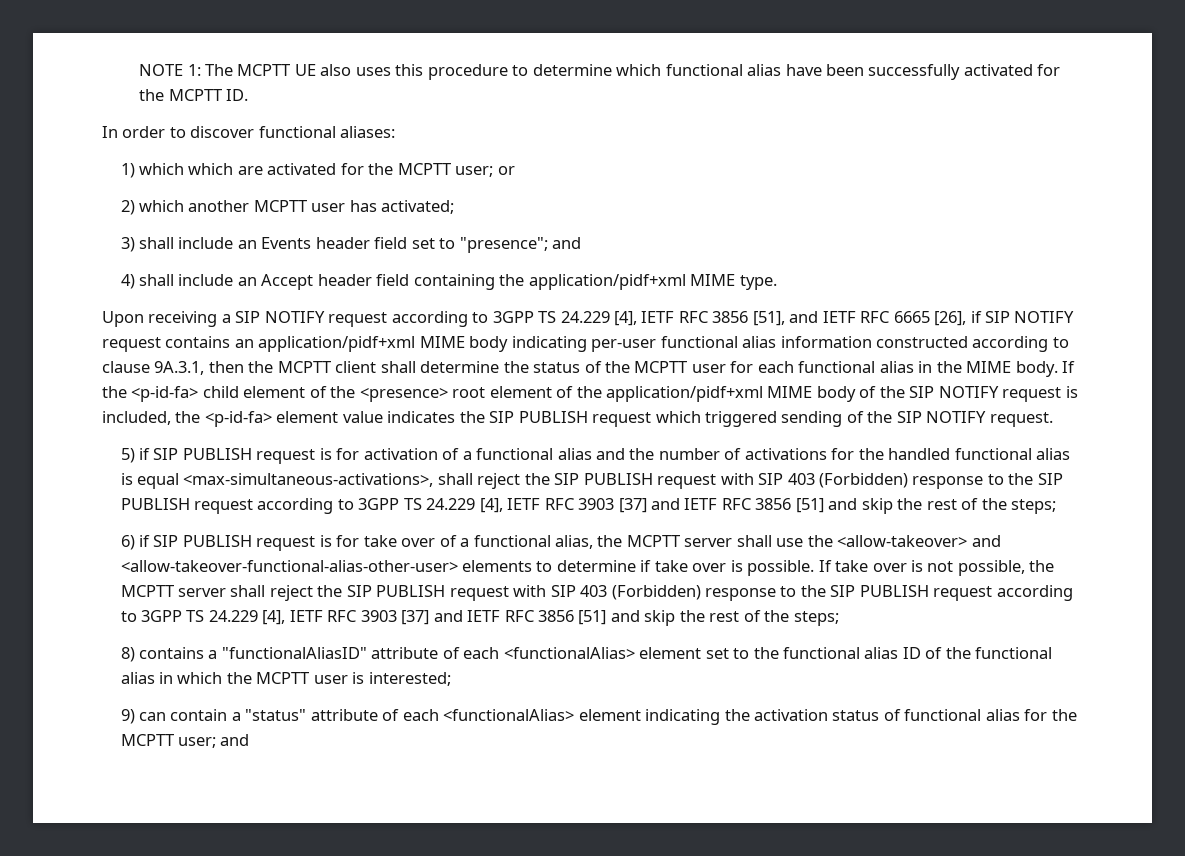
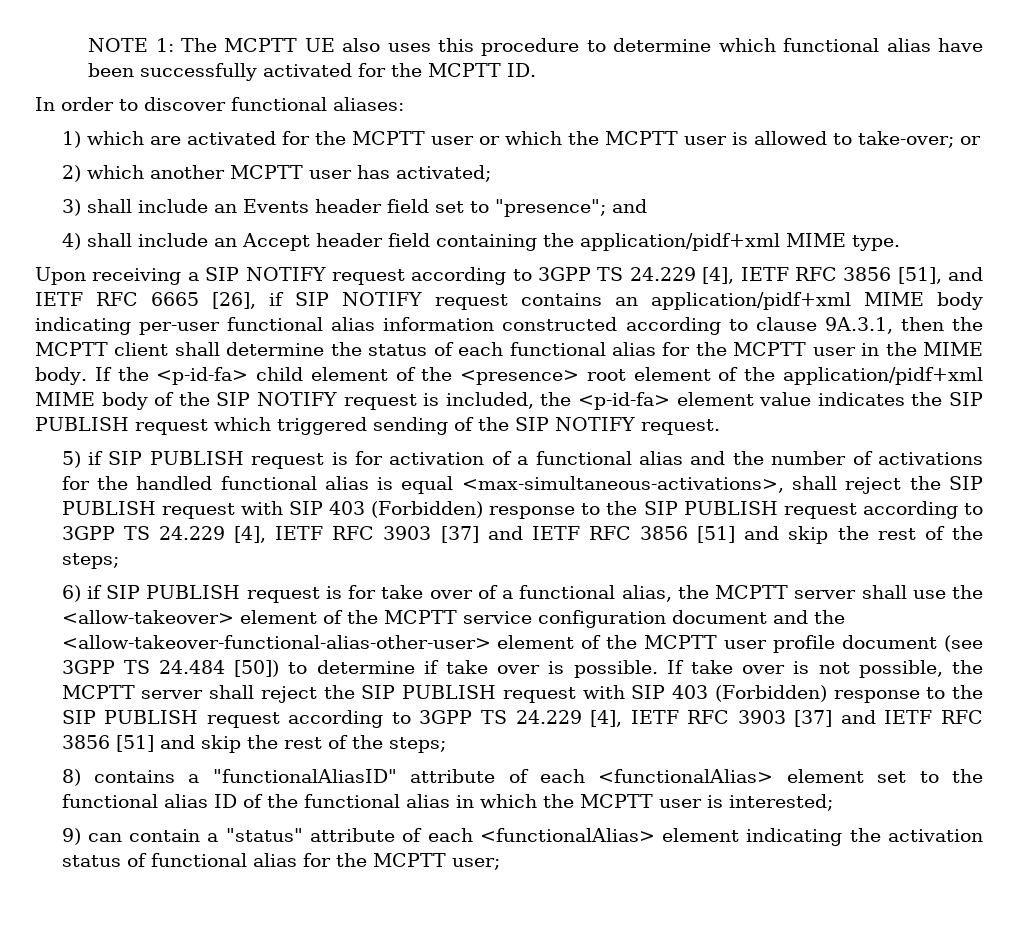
[188,163,234,175] which -> (144, 138) none
[455,166,494,177] user; -> [430,131,954,148] user or which the MCPTT user is allowed to take-over;
[605,361,914,373] the MCPTT user for each functional alias -> [458,342,856,356] each functional alias for the MCPTT user
[971,535,1001,547] [120,560,533,572] and <allow-takeover-functional-alias-other-user> elements -> [239,610,845,628] [61,635,984,653] [61,660,280,677] element of the MCPTT service configuration document and the <allow-takeover-functional-alias-other-user> element of the MCPTT user profile document (see 3GPP TS 24.484 [50])
[220,734,250,746] and -> (500, 864) none

